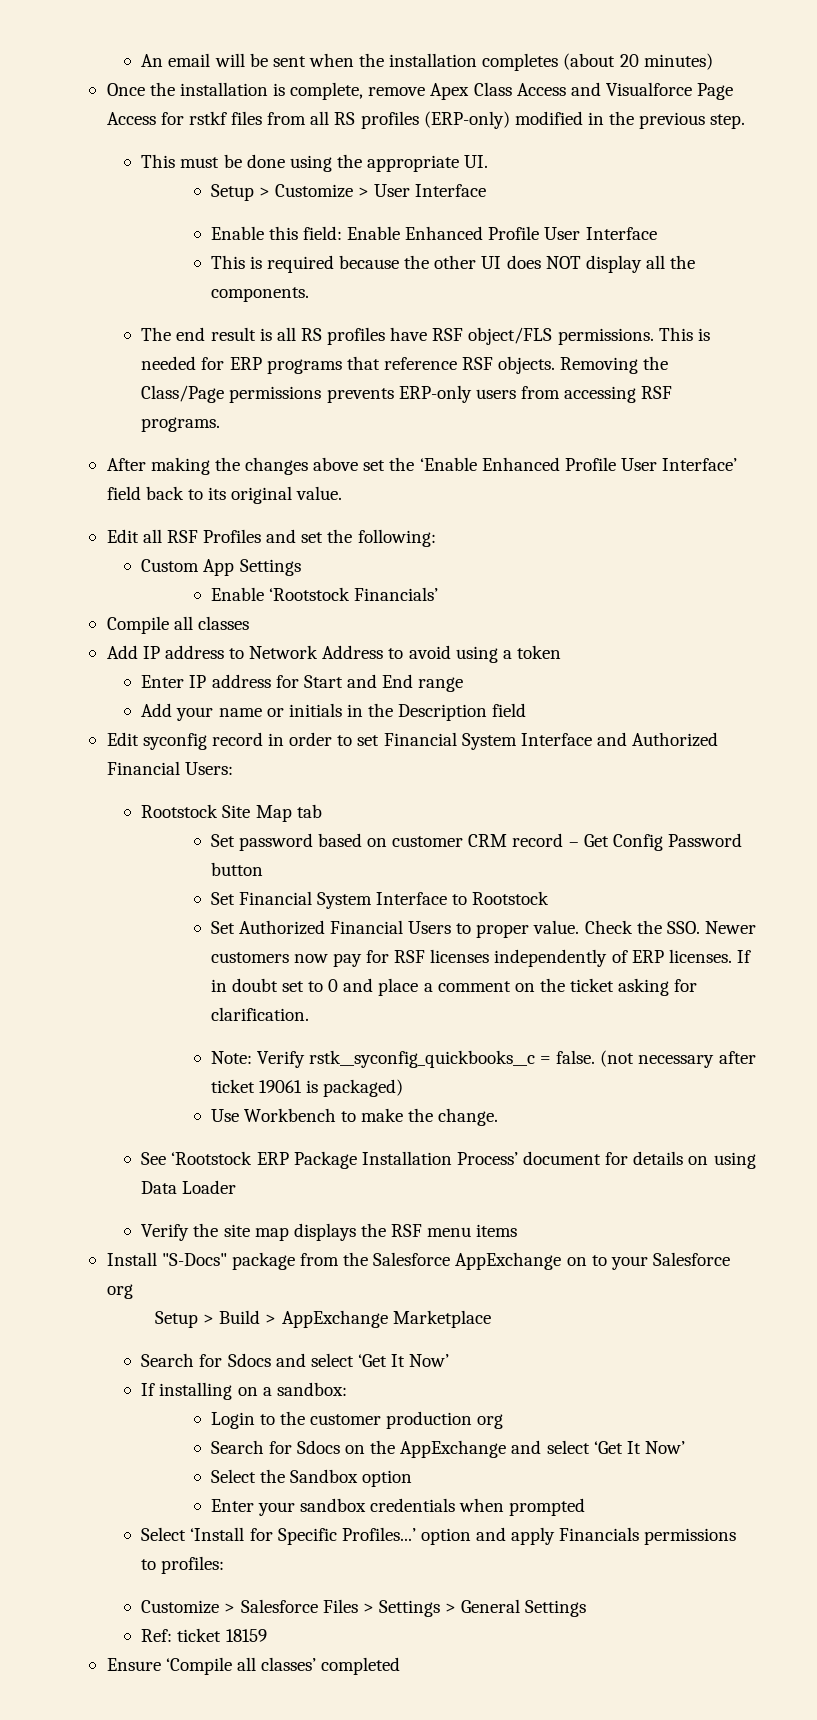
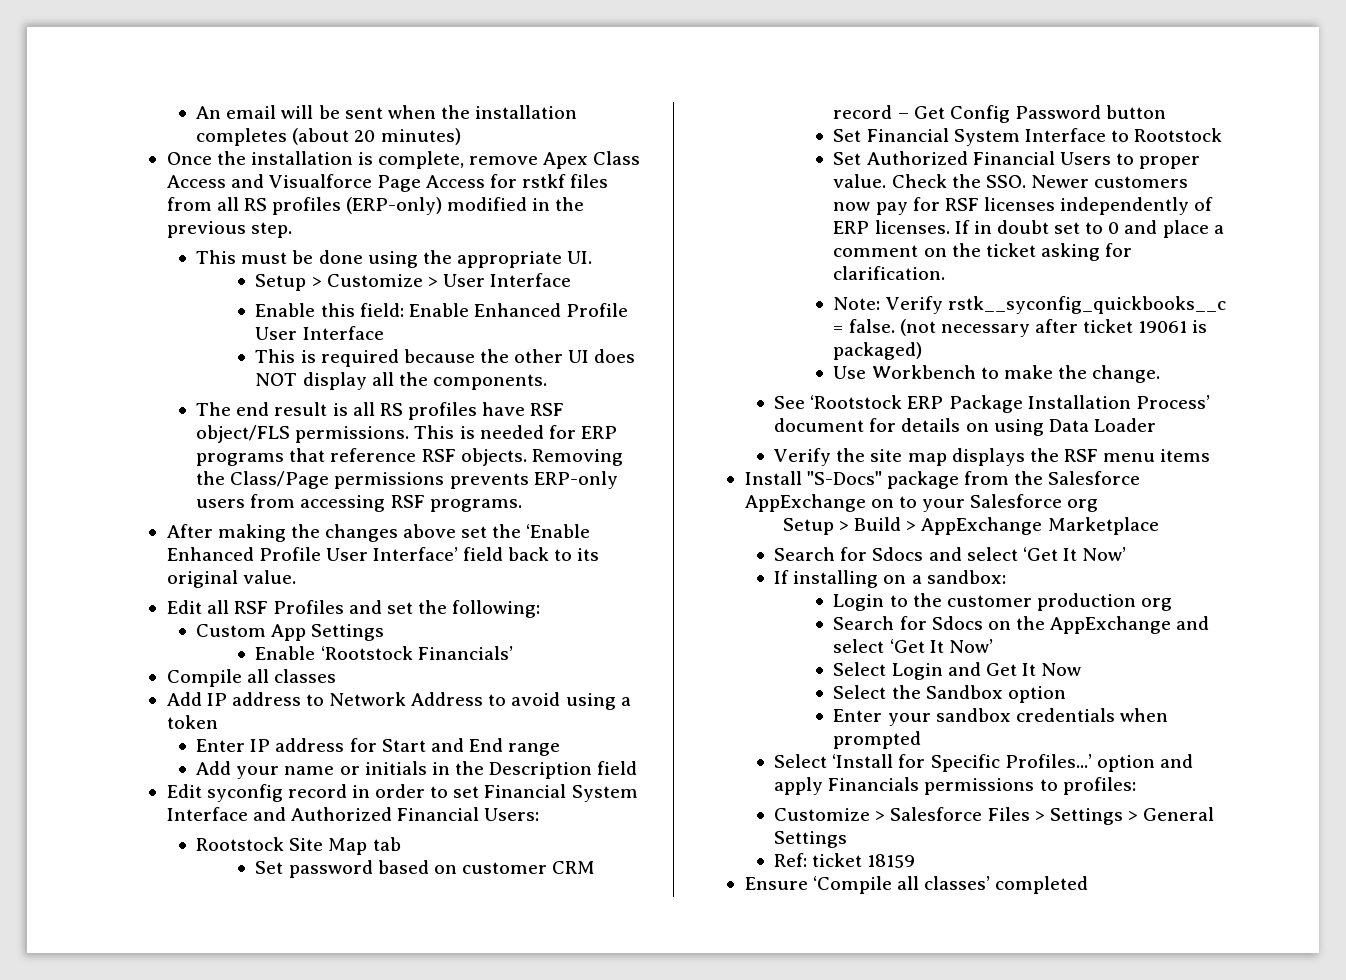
(685, 1447) none -> [833,662,1082,680] // Select Login and Get It Now

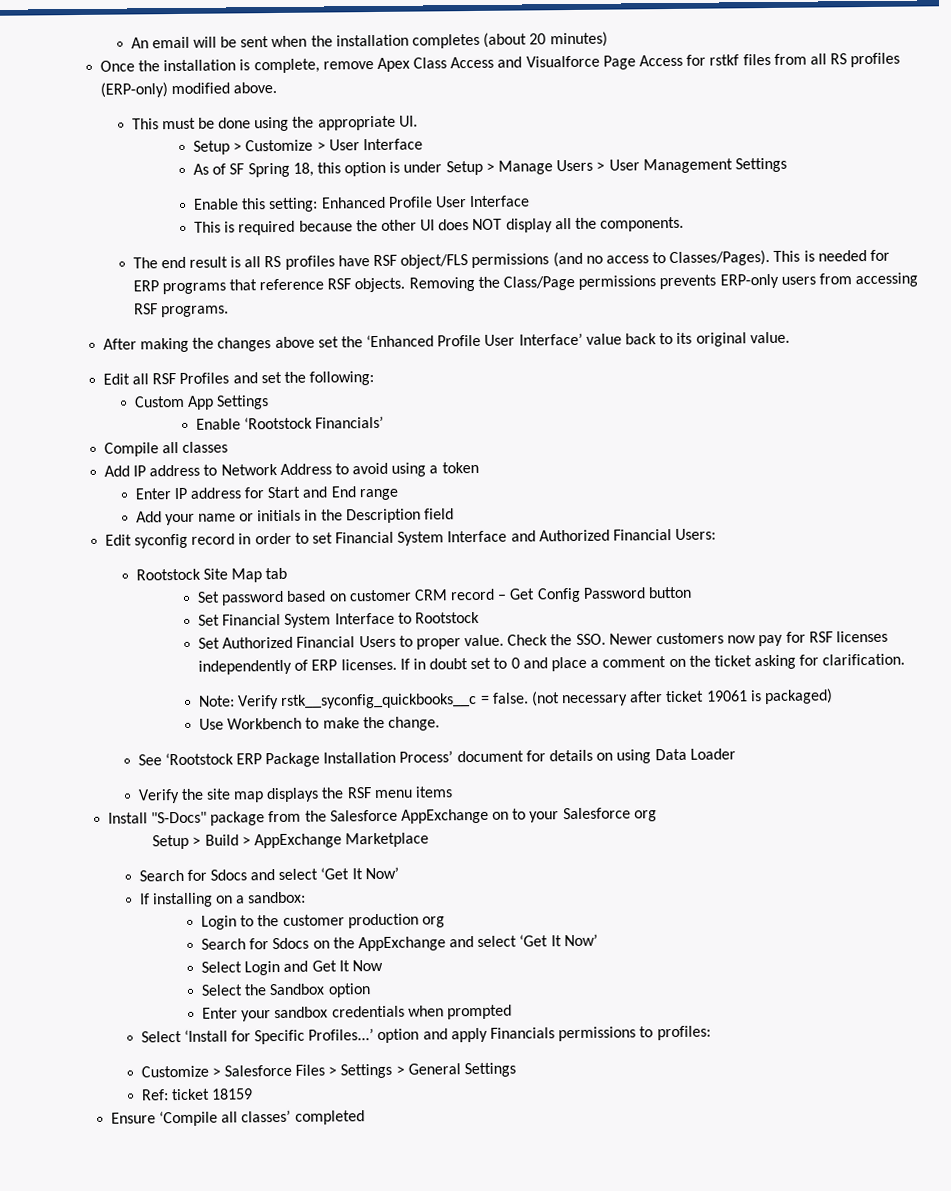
[532,197,585,211] [166,221,292,238] in the previous step. -> [233,81,278,94] above.
(572, 280) none -> [192,157,787,178] // As of SF Spring 18, this option is under Setup > Manage Users > User Management Settings
[359,303,469,317] field: Enable -> [268,197,319,213] setting:
[295,426,410,443] permissions. -> [471,249,771,269] permissions (and no access to Classes/Pages).
[526,524,591,538] [166,547,254,561] ‘Enable Enhanced -> [366,334,435,348] ‘Enhanced
[463,547,504,561] field -> [585,333,622,345] value

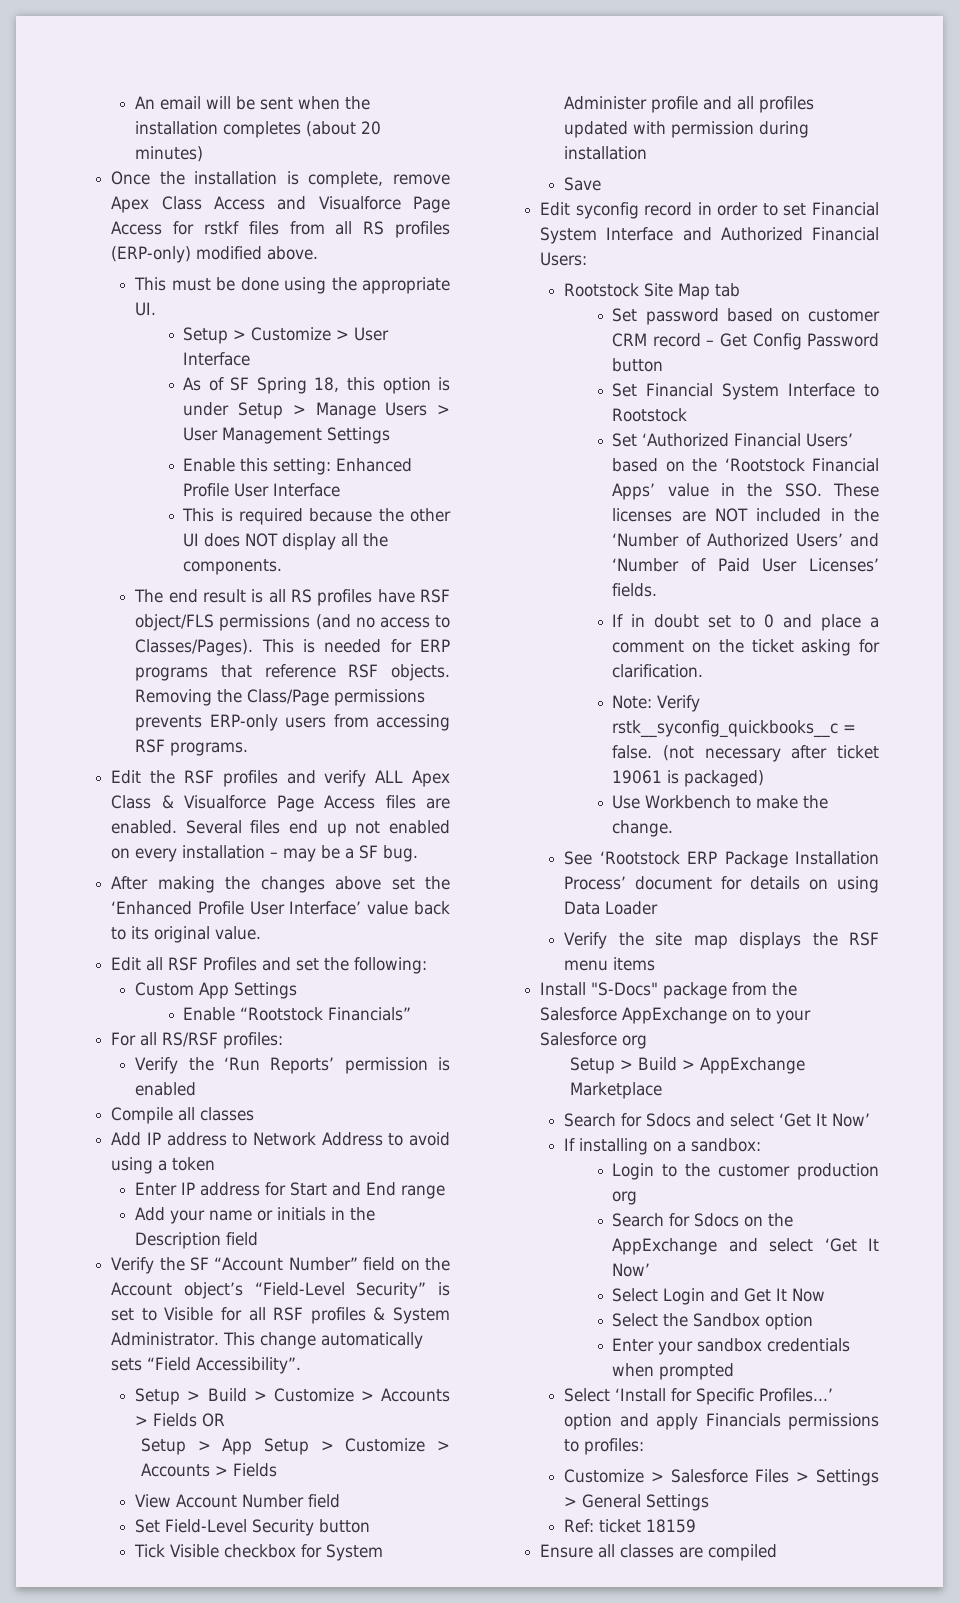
(229, 311) none -> [111,770,450,787] [111,795,450,812] [111,820,450,837] [111,845,419,862] // Edit the RSF profiles and verify ALL Apex Class & Visualforce Page Access files are enabled. Several files end up not enabled on every installation – may be a SF bug.
[244,415,385,430] ‘Rootstock Financials’ -> [240,1007,412,1021] [111,1032,284,1049] [135,1057,450,1074] [135,1082,197,1096] “Rootstock Financials” // For all RS/RSF profiles: // Verify the ‘Run Reports’ permission is enabled
(454, 514) none -> [111,1257,450,1274] [111,1282,450,1299] [111,1307,450,1324] [111,1332,424,1349] [111,1357,302,1374] [135,1388,450,1405] [135,1413,226,1427] [141,1438,450,1455] [141,1463,278,1477] [135,1494,341,1508] [135,1519,371,1536] [134,1544,384,1561] [564,96,815,113] [564,121,810,138] [564,146,648,160] [564,177,602,191] // Verify the SF “Account Number” field on the Account object’s “Field-Level Security” is set to Visible for all RSF profiles & System Administrator. This change automatically sets “Field Accessibility”. // Setup > Build > Customize > Accounts > Fields OR // Setup > App Setup > Customize > Accounts > Fields // View Account Number field // Set Field-Level Security button // Tick Visible checkbox for System Administer profile and all profiles updated with permission during installation // Save
[222,630,888,650] [197,658,397,675] Authorized Financial Users to proper value. Check the SSO. Newer customers now pay for RSF licenses independently of ERP licenses. -> [642,433,854,447] [612,458,880,472] [612,483,879,500] [612,508,879,522] [612,533,879,547] [612,558,879,572] [612,583,658,597] ‘Authorized Financial Users’ based on the ‘Rootstock Financial Apps’ value in the SSO. These licenses are NOT included in the ‘Number of Authorized Users’ and ‘Number of Paid User Licenses’ fields. //
[158,1109,365,1127] ‘Compile all classes’ completed -> [598,1544,778,1561] all classes are compiled

